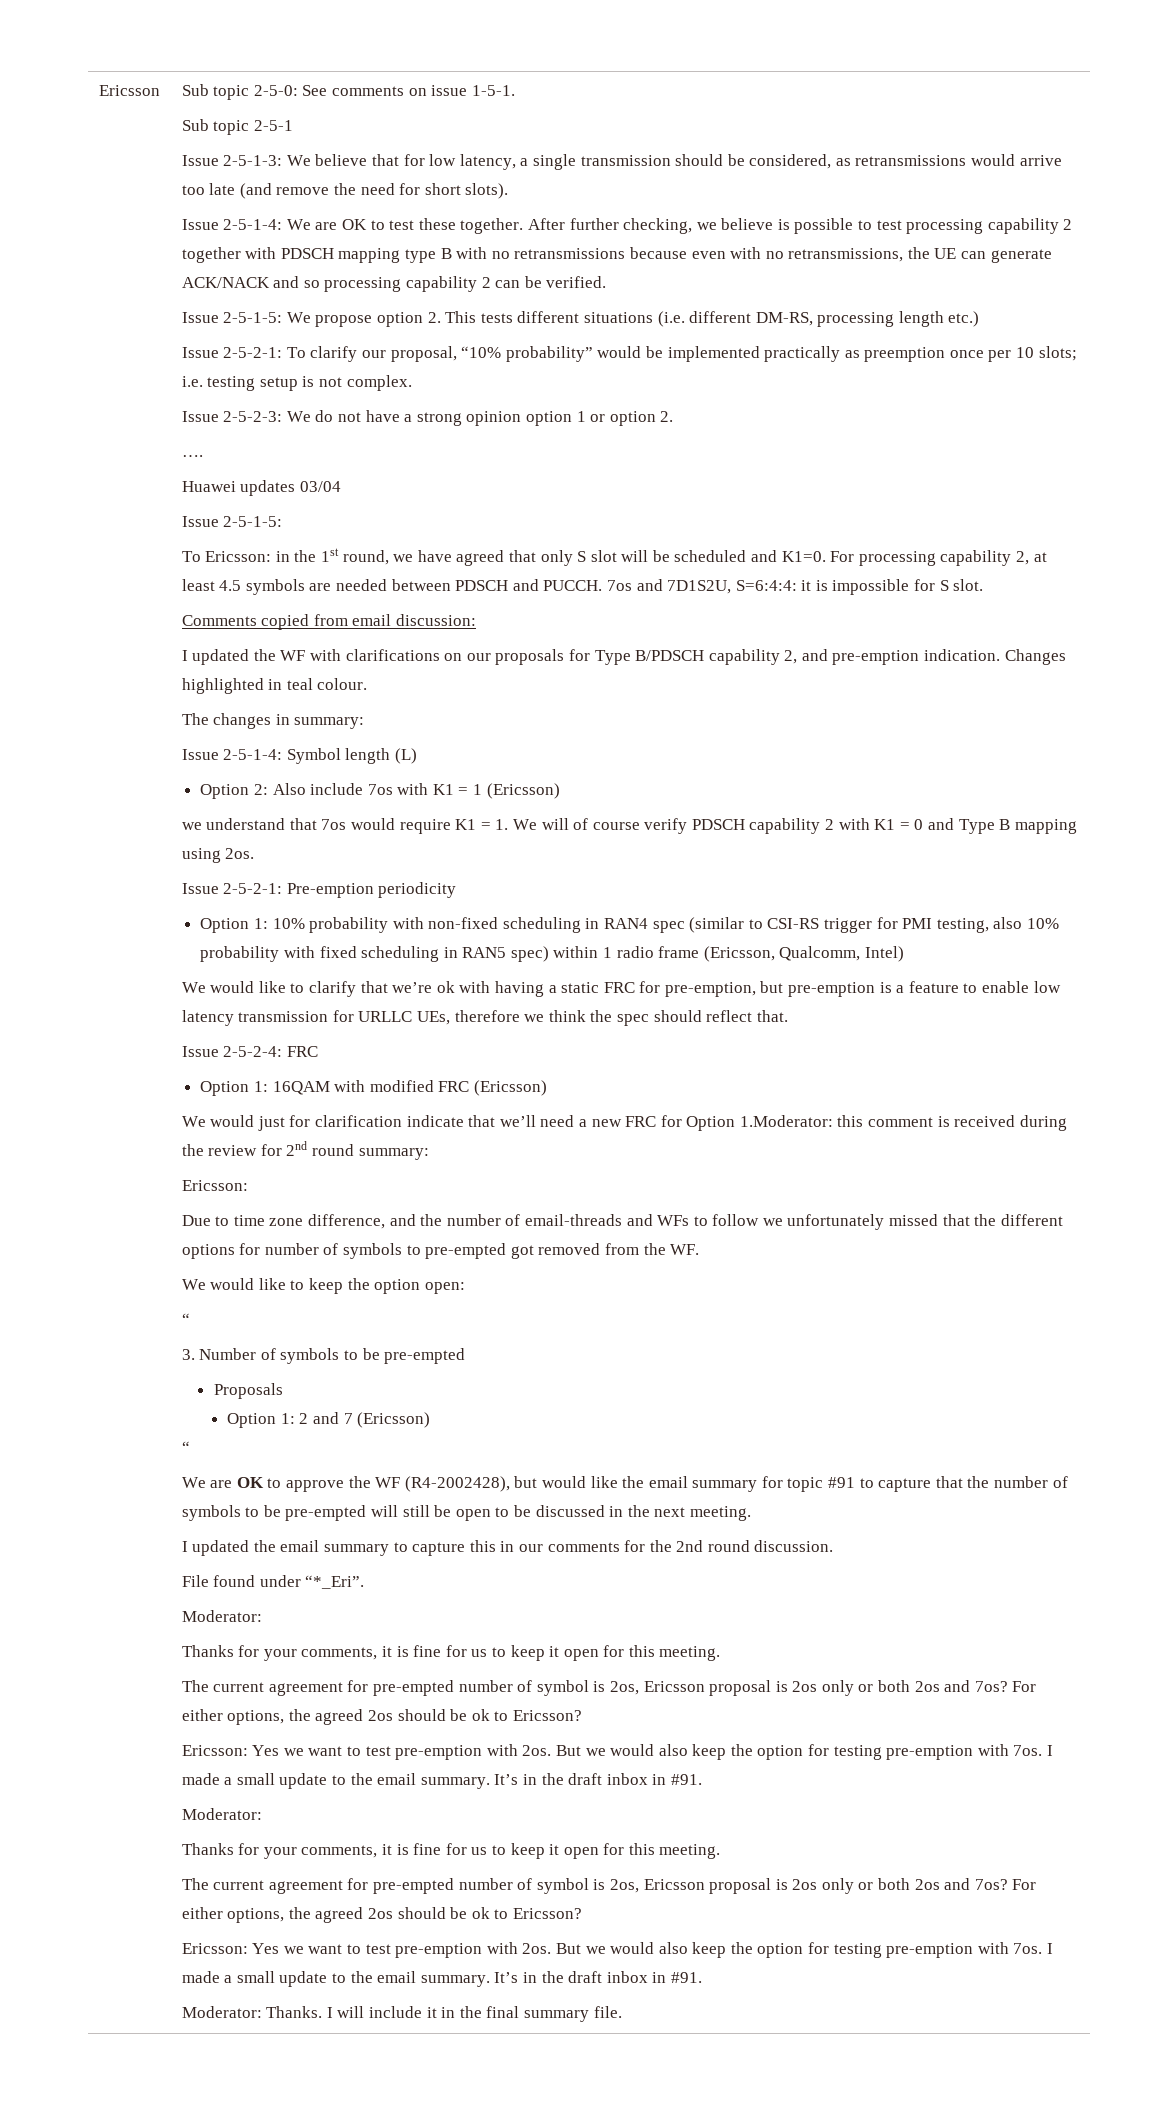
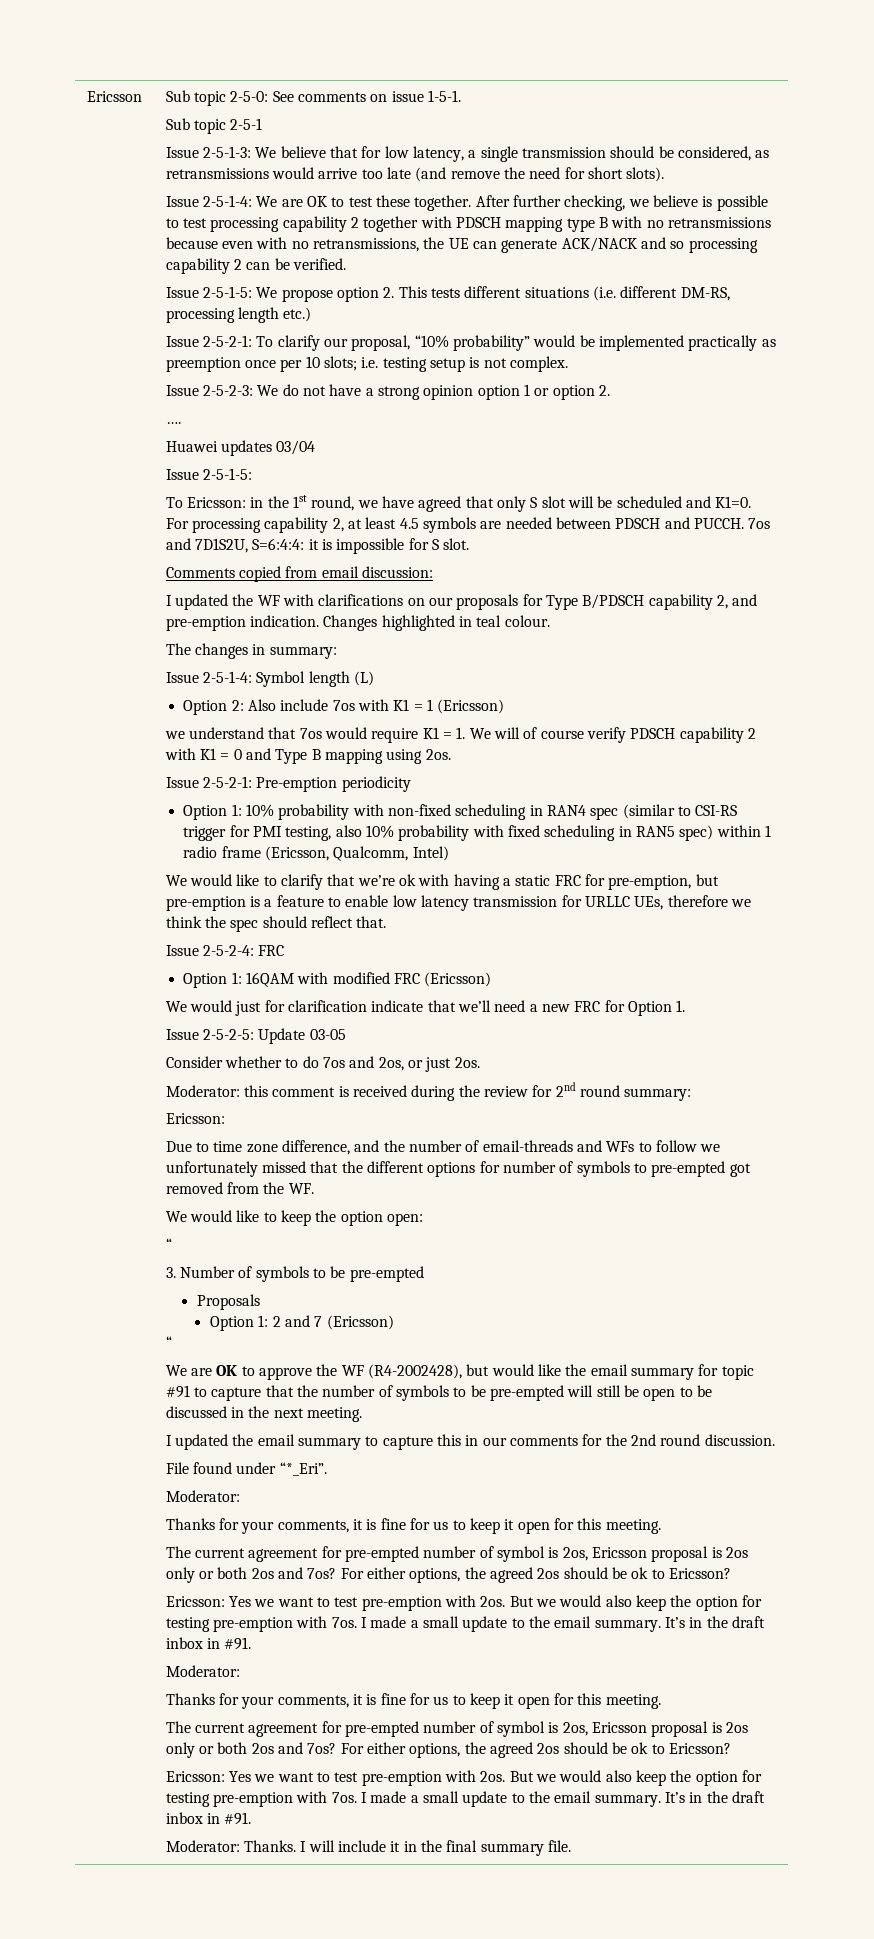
[739,1115,833,1127] 1.Moderator: -> [676,1000,686,1012] [165,1028,346,1044] [165,1056,480,1072] [165,1085,240,1097] 1. // Issue 2-5-2-5: Update 03-05 // Consider whether to do 7os and 2os, or just 2os. // Moderator:

